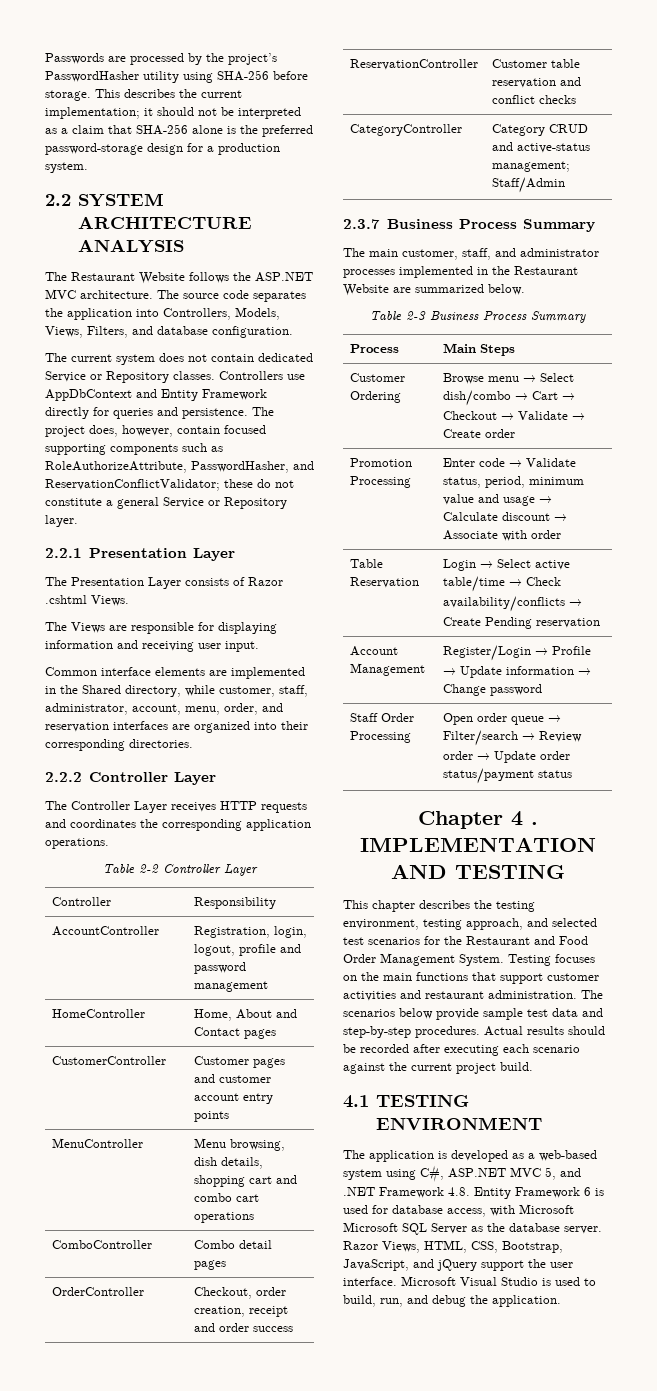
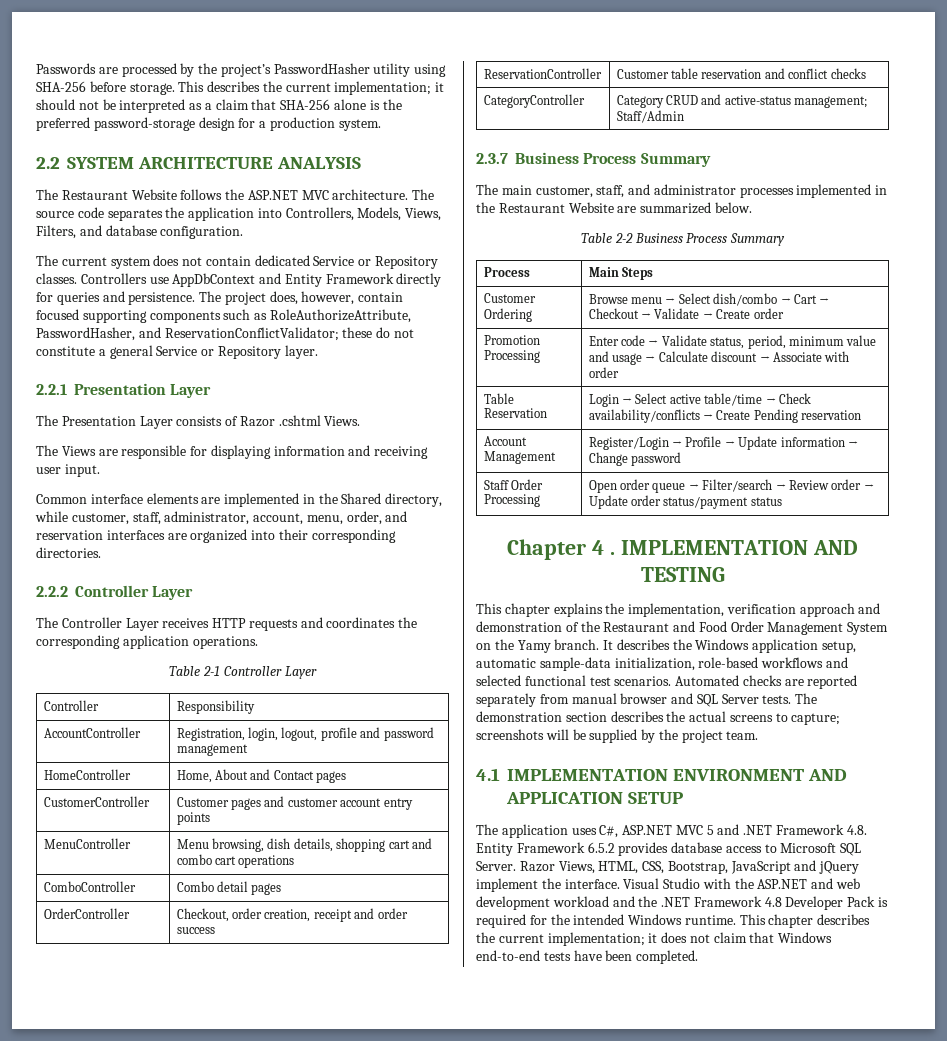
[139,864,159,873] 2-2 -> [203,666,221,676] 2-1
[406,311,426,320] 2-3 -> [614,233,633,243] 2-2
[419,900,535,912] [343,918,597,930] [343,936,440,945] describes the testing environment, testing approach, and selected test scenarios for -> [553,603,881,617] [476,621,579,632] explains the implementation, verification approach and demonstration of
[459,954,595,966] [343,972,599,984] [343,990,603,1001] [343,1008,603,1020] [343,1026,605,1038] [343,1044,580,1056] [343,1062,533,1074] System. Testing focuses on the main functions that support customer activities and restaurant administration. The scenarios below provide sample test data and step-by-step procedures. Actual results should be recorded after executing each scenario against the current project build. -> [847,622,889,635] [476,639,857,653] [476,657,848,671] [476,675,858,689] [476,693,818,707] [476,711,841,725] [476,729,759,743] System on the Yamy branch. It describes the Windows application setup, automatic sample-data initialization, role-based workflows and selected functional test scenarios. Automated checks are reported separately from manual browser and SQL Server tests. The demonstration section describes the actual screens to capture; screenshots will be supplied by the project team.
[375,1094,469,1107] TESTING -> [507,769,668,781] IMPLEMENTATION
(542, 1123) none -> [808,769,848,781] [506,792,684,804] AND APPLICATION SETUP
[438,1150,597,1162] [343,1169,416,1180] is developed as a web-based system using -> [571,828,597,835] uses
[545,1167,556,1180] 5, -> [706,825,714,835] 5
[584,1187,604,1196] [343,1204,574,1217] [343,1222,602,1235] 6 is used for database access, with Microsoft Microsoft SQL Server as the database server. -> [587,842,862,856] [476,861,516,871] 6.5.2 provides database access to Microsoft SQL Server.
[343,1259,409,1271] JavaScript, -> [730,861,791,874] JavaScript
[481,1259,573,1271] [343,1276,596,1286] [343,1295,561,1307] support the user interface. Microsoft Visual Studio is used to build, run, and debug the application. -> [476,878,861,892] [476,896,889,910] [476,914,871,928] [476,932,833,946] [476,950,699,964] implement the interface. Visual Studio with the ASP.NET and web development workload and the .NET Framework 4.8 Developer Pack is required for the intended Windows runtime. This chapter describes the current implementation; it does not claim that Windows end-to-end tests have been completed.

